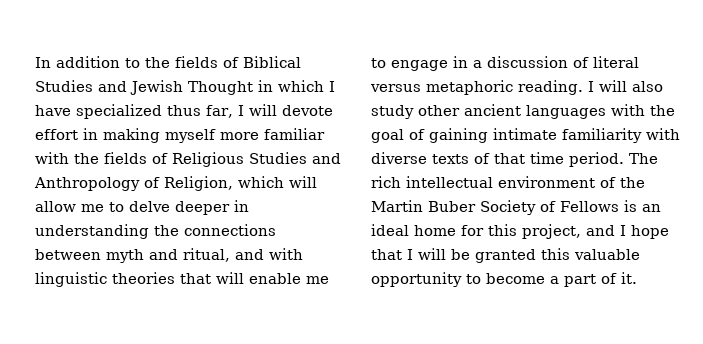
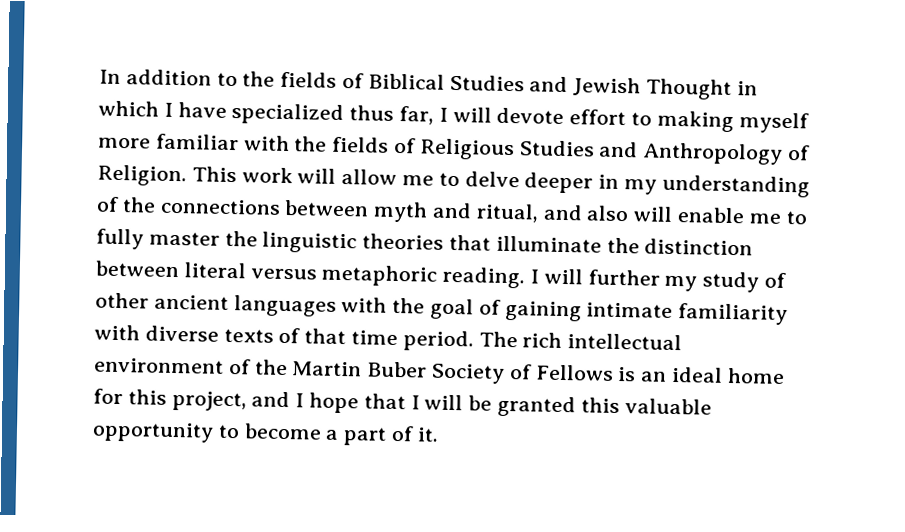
[83,128,98,140] in -> [631,112,653,126] to
[164,176,284,191] Religion, which -> [97,164,293,187] Religion. This work
[35,224,149,239] understanding -> [624,174,810,198] [96,196,119,212] my understanding of
[269,248,303,260] [35,272,329,287] [371,56,589,71] with linguistic theories that will enable me to engage in a discussion of -> [586,205,808,225] [96,228,754,256] [95,260,180,278] also will enable me to fully master the linguistic theories that illuminate the distinction between
[632,81,663,92] [371,105,414,119] also study -> [587,269,787,293] further my study of

